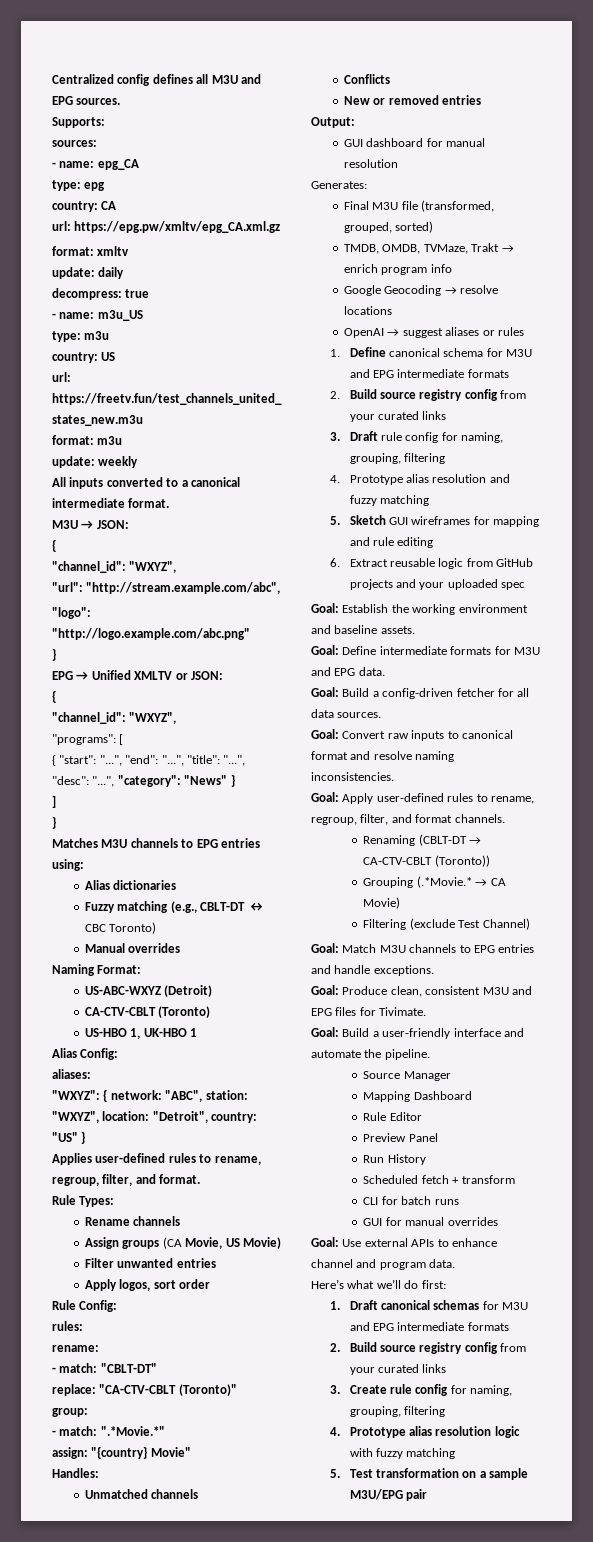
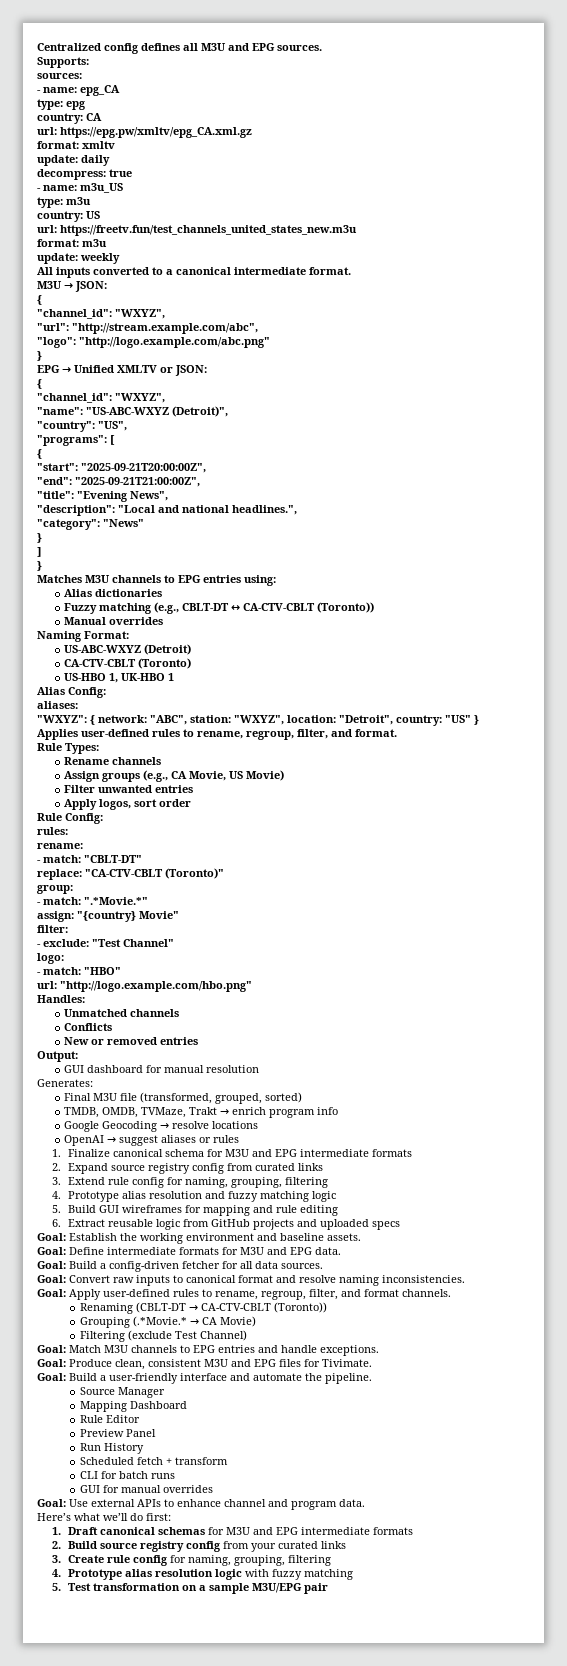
[52,734,124,745] [52,755,246,766] [52,776,115,787] "programs": [ // { "start": "...", "end": "...", "title": "...", "desc": "...", -> [37,406,228,417] [37,421,127,432] [37,435,115,446] [37,449,42,459] [37,463,206,473] [37,477,200,487] [37,491,168,502] [37,505,297,516] "name": "US-ABC-WXYZ (Detroit)", // "country": "US", // "programs": [ // { // "start": "2025-09-21T20:00:00Z", // "end": "2025-09-21T21:00:00Z", // "title": "Evening News", // "description": "Local and national headlines.", //
(228, 780) none -> (144, 523) //
[85,922,157,934] CBC Toronto) -> [243,602,375,613] CA-CTV-CBLT (Toronto))
[162,1237,182,1249] (CA -> [143,770,188,782] (e.g., CA
(191, 1452) none -> [37,925,68,933] [37,939,174,947] [37,953,64,964] [37,967,121,975] [37,981,252,992] // filter: // - exclude: "Test Channel" // logo: // - match: "HBO" // url: "http://logo.example.com/hbo.png"
[349,347,386,357] Define -> [67,1149,110,1157] Finalize
[349,389,527,401] [349,411,447,422] [330,431,378,441] Build source registry config from your curated links // 3. Draft -> [67,1163,323,1174] [52,1177,105,1185] Expand source registry config from curated links // 3. Extend
[330,515,386,525] // 5. Sketch -> [311,1191,336,1202] [52,1205,96,1213] logic // 5. Build
[419,579,526,590] your uploaded spec -> [319,1219,400,1230] uploaded specs

